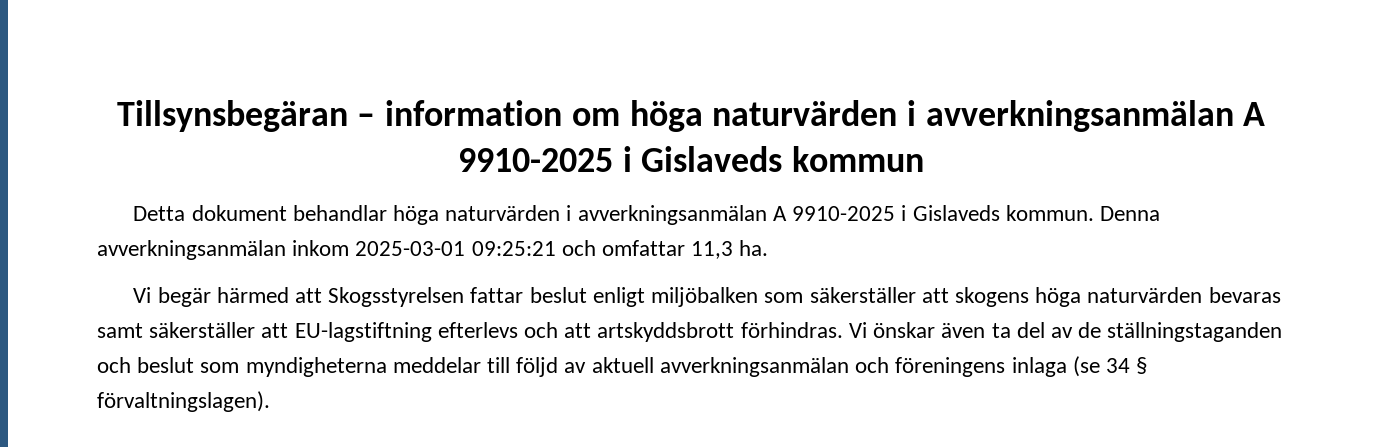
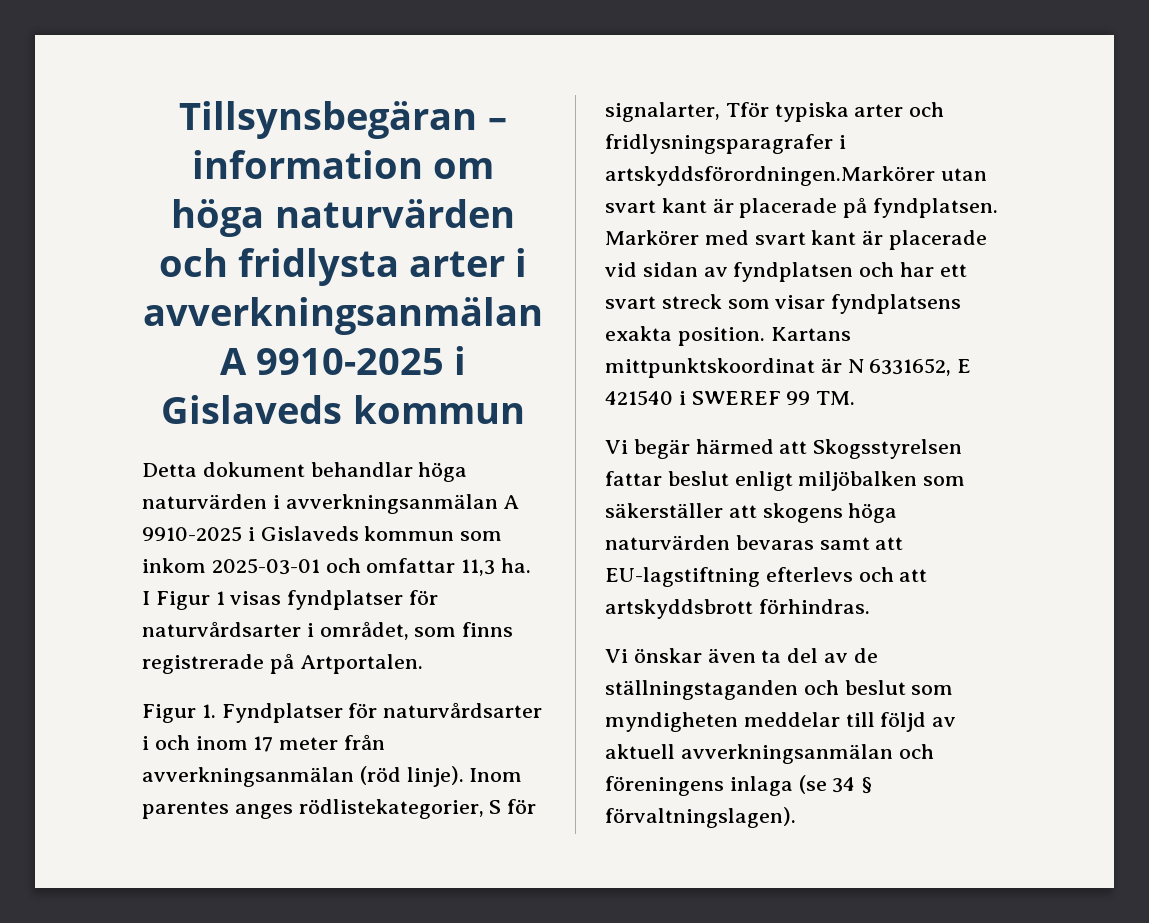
(898, 113) none -> [158,248,506,286] och fridlysta arter
[1005,205,1160,221] [97,240,286,260] kommun. Denna avverkningsanmälan -> [364,526,503,541] kommun som
[471,241,556,256] 09:25:21 -> (320, 566) none
(769, 248) none -> [142,590,439,610] [142,621,514,640] [142,653,423,674] [142,702,543,723] [142,734,386,752] [142,766,523,787] [142,799,537,819] [605,102,945,122] [605,134,846,154] [605,166,987,186] [605,197,999,218] [605,230,988,250] [605,262,967,282] [605,294,962,314] [605,326,851,346] [605,358,972,378] [605,390,856,406] I Figur 1 visas fyndplatser för naturvårdsarter i området, som finns registrerade på Artportalen. // Figur 1. Fyndplatser för naturvårdsarter i och inom 17 meter från avverkningsanmälan (röd linje). Inom parentes anges rödlistekategorier, S för signalarter, Tför typiska arter och fridlysningsparagrafer i artskyddsförordningen.Markörer utan svart kant är placerade på fyndplatsen. Markörer med svart kant är placerade vid sidan av fyndplatsen och har ett svart streck som visar fyndplatsens exakta position. Kartans mittpunktskoordinat är N 6331652, E 421540 i SWEREF 99 TM.
[149,322,256,338] säkerställer -> (870, 543) none
(843, 330) none -> (870, 606) //
[245,357,387,377] myndigheterna -> [605,712,738,732] myndigheten

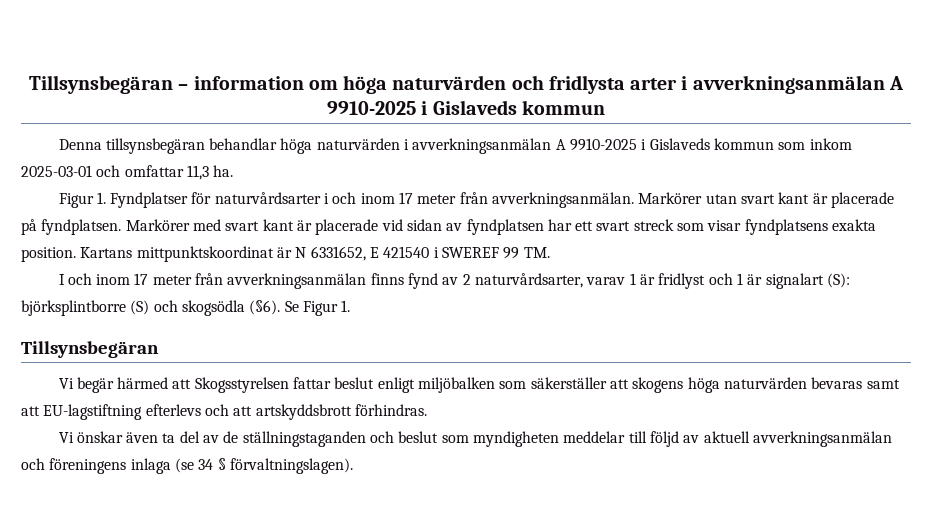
[142,462,305,477] Detta dokument -> [58,138,205,154] Denna tillsynsbegäran
[142,590,439,610] [142,621,514,640] [142,653,423,674] I Figur 1 visas fyndplatser för naturvårdsarter i området, som finns registrerade på Artportalen. -> (234, 171) none
[142,766,523,787] [142,799,537,819] [605,102,945,122] [605,134,846,154] [605,166,935,186] avverkningsanmälan (röd linje). Inom parentes anges rödlistekategorier, S för signalarter, Tför typiska arter och fridlysningsparagrafer i artskyddsförordningen.Markörer -> [492,192,703,208] avverkningsanmälan. Markörer
[859,262,895,277] och -> (544, 227) none
(856, 398) none -> [58,273,850,289] [21,300,351,316] [21,341,159,358] // I och inom 17 meter från avverkningsanmälan finns fynd av 2 naturvårdsarter, varav 1 är fridlyst och 1 är signalart (S): björksplintborre (S) och skogsödla (§6). Se Figur 1. // Tillsynsbegäran

